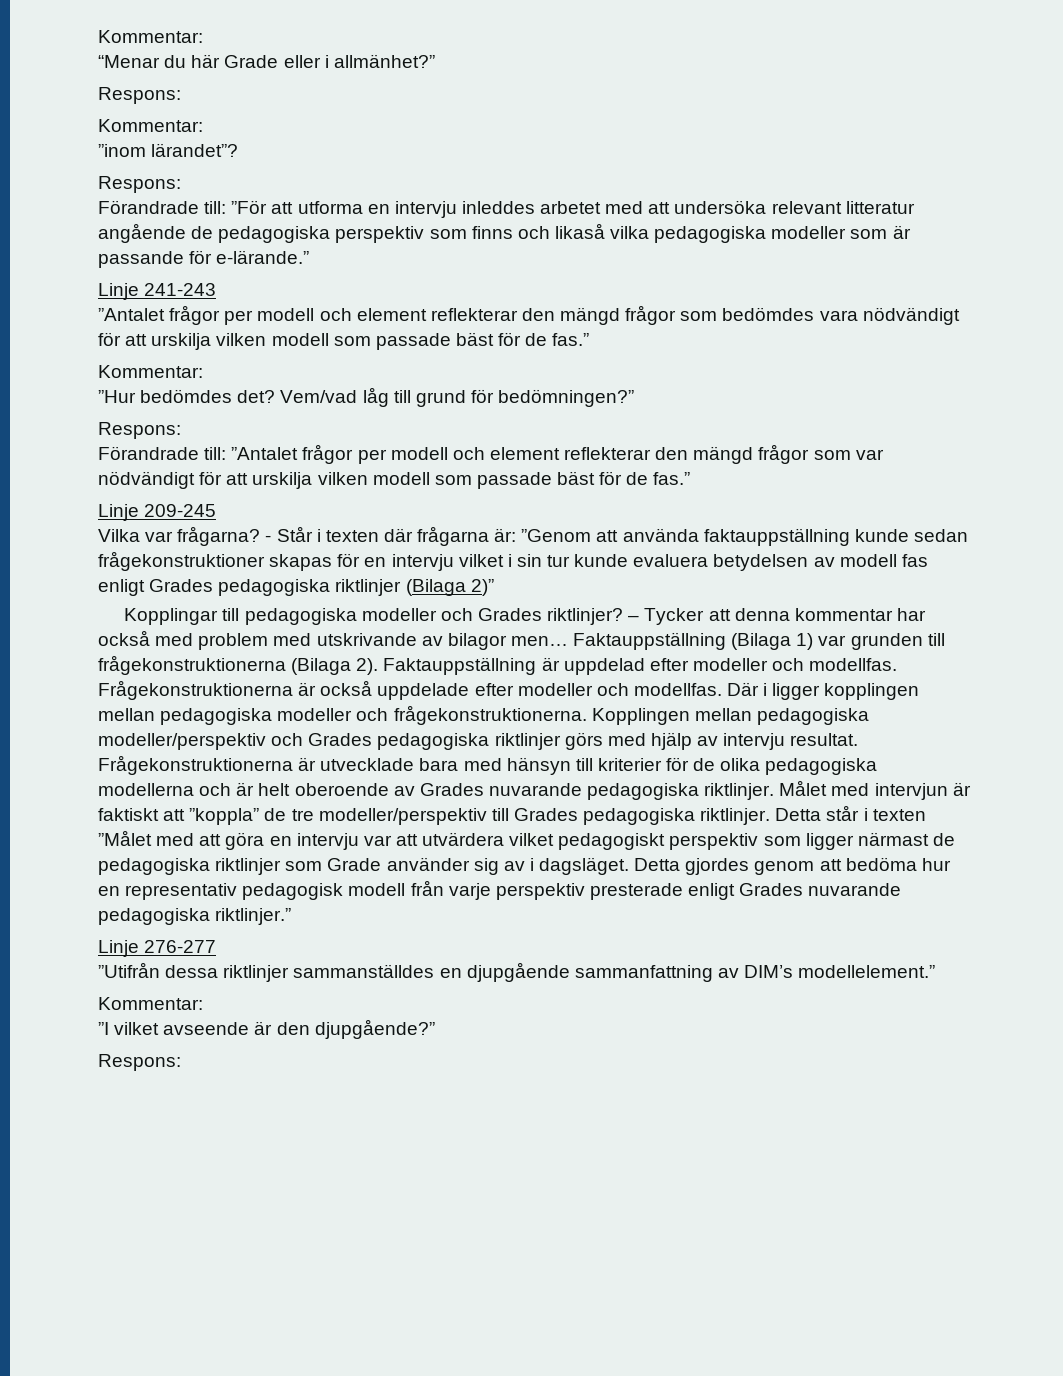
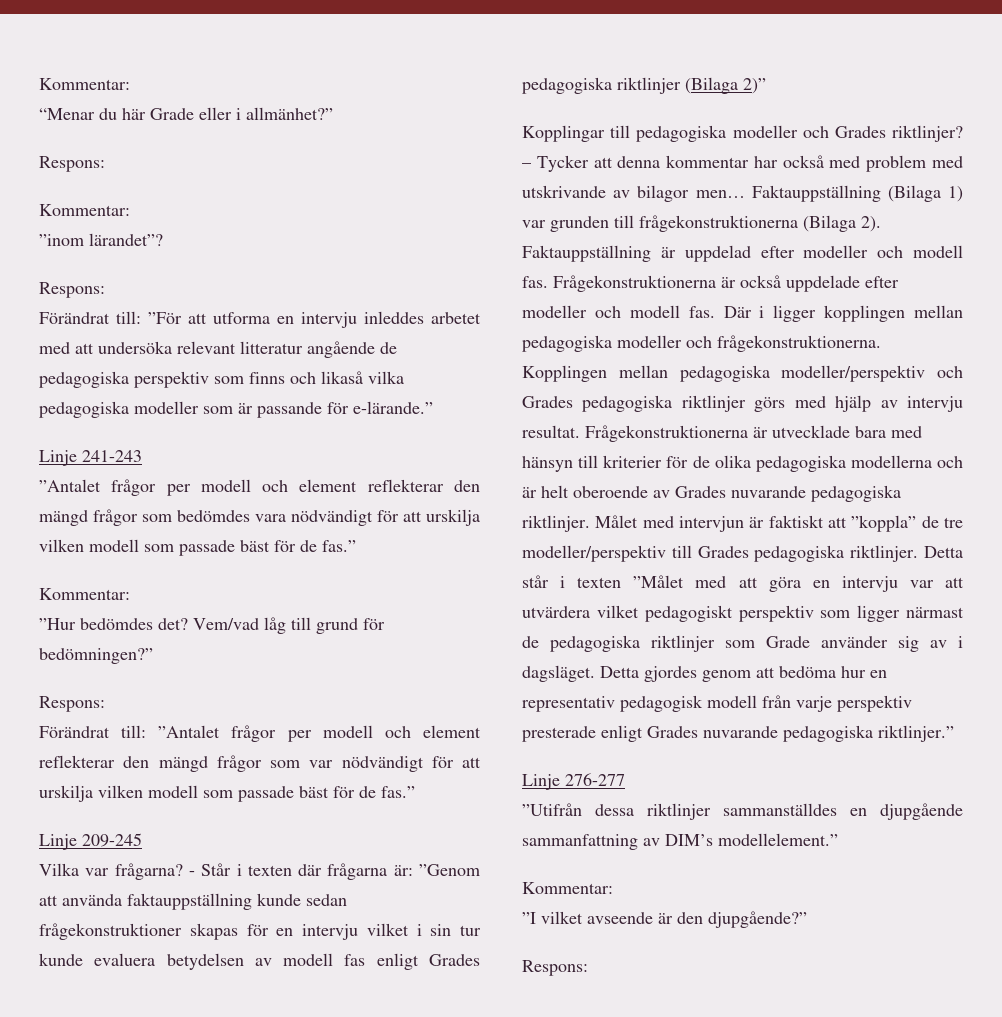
[98,200,199,214] Förandrade -> [39,312,110,324] Förändrat
[98,446,199,460] Förandrade -> [39,726,110,738] Förändrat
[809,658,898,671] modellfas. -> [913,245,963,258] [522,276,548,288] modell fas.
[633,683,722,696] modellfas. -> [629,305,715,318] modell fas.

